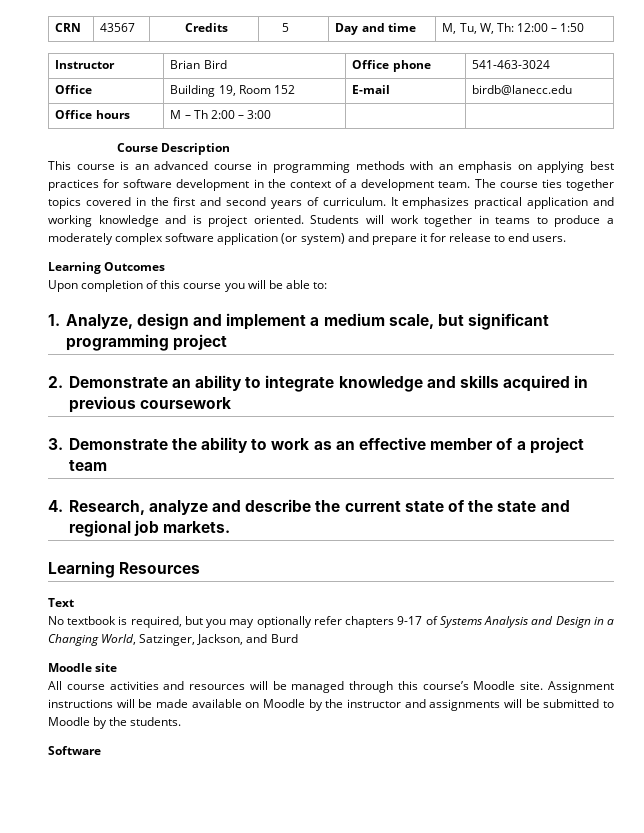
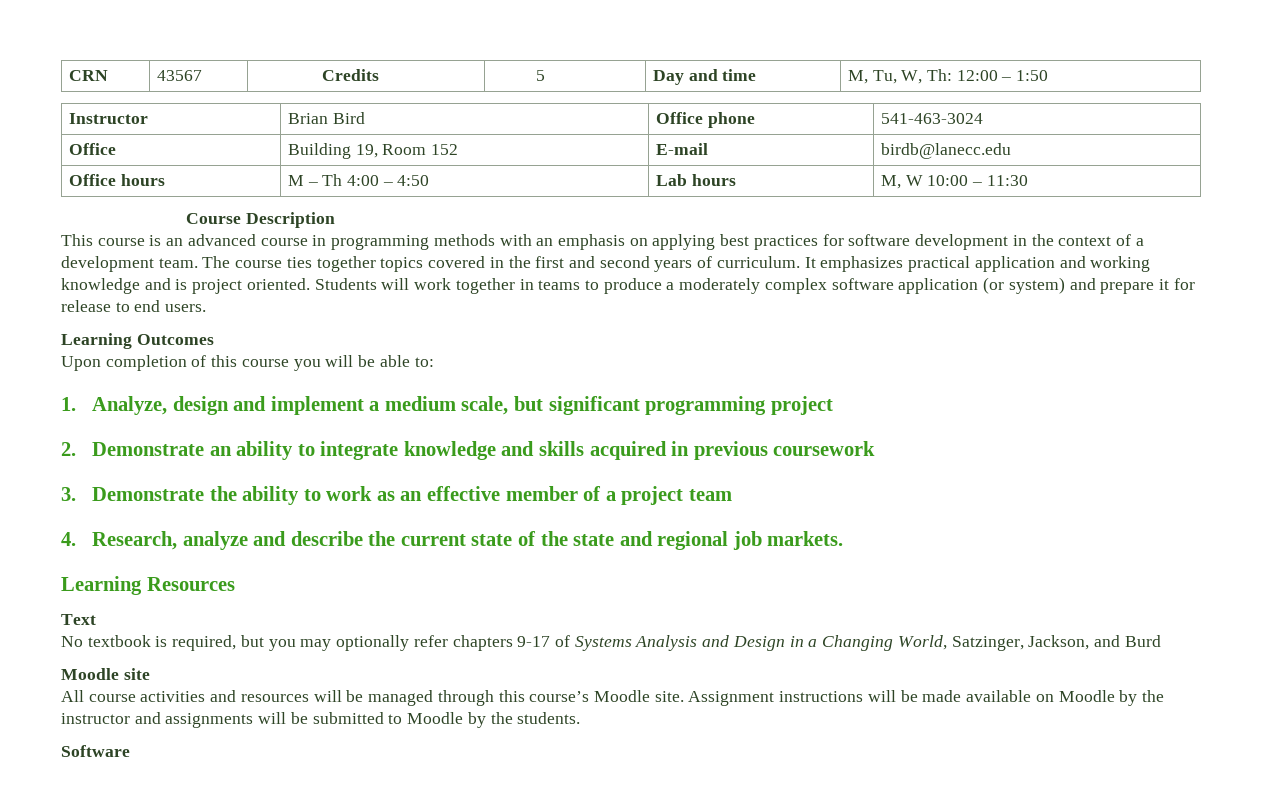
[210,110,271,119] 2:00 – 3:00 | | -> [347,175,430,186] [655,174,736,186] [880,175,1028,189] 4:00 – 4:50 | Lab hours | M, W 10:00 – 11:30

